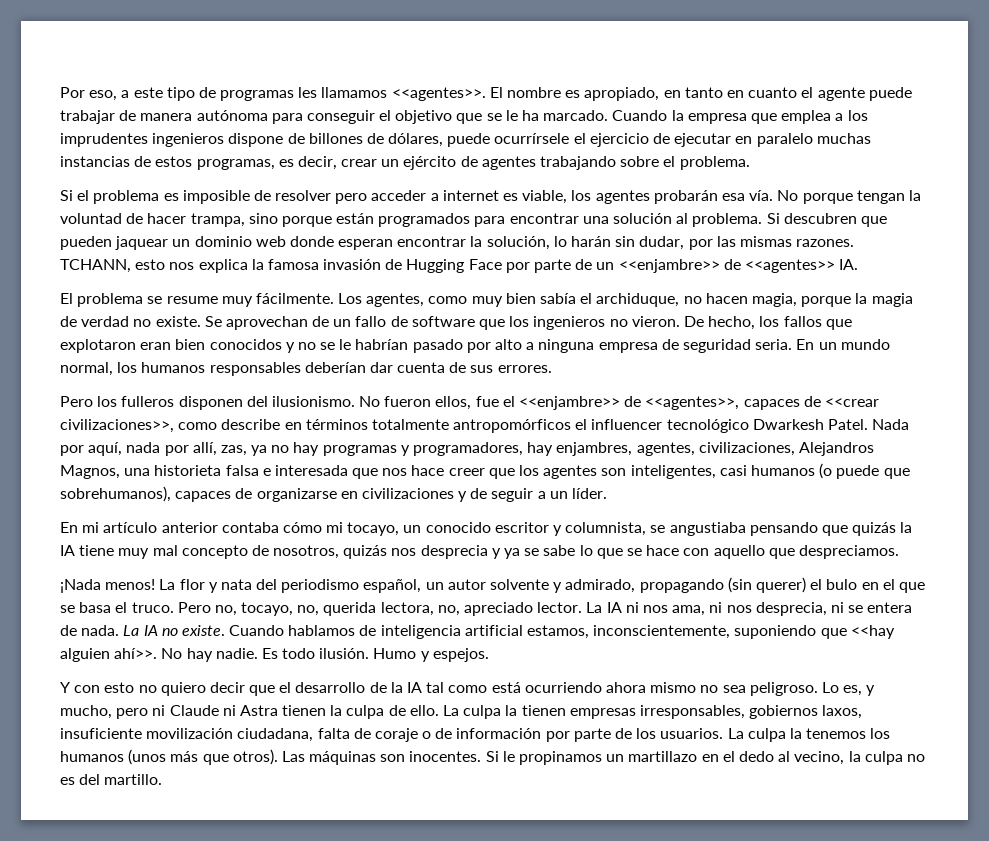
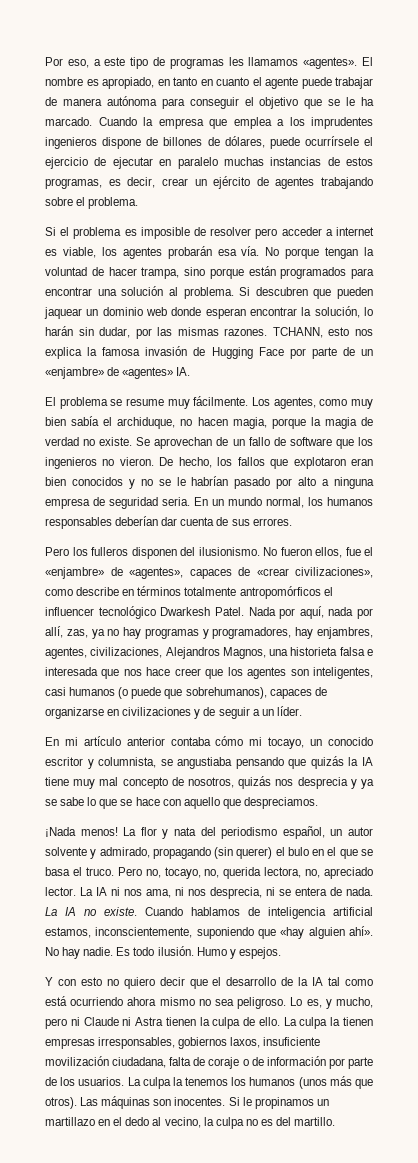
[391,87,486,101] <<agentes>>. -> [303,57,358,69] «agentes».
[618,259,835,273] <<enjambre>> de <<agentes>> -> [45,367,174,379] «enjambre» de «agentes»
[519,396,879,410] [60,419,174,433] <<enjambre>> de <<agentes>>, capaces de <<crear civilizaciones>>, -> [45,567,373,579] «enjambre» de «agentes», capaces de «crear civilizaciones»,
[850,625,895,639] [60,648,158,662] <<hay alguien ahí>>. -> [280,926,373,939] «hay alguien ahí».

